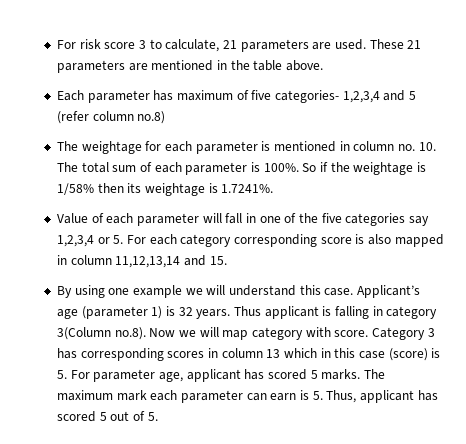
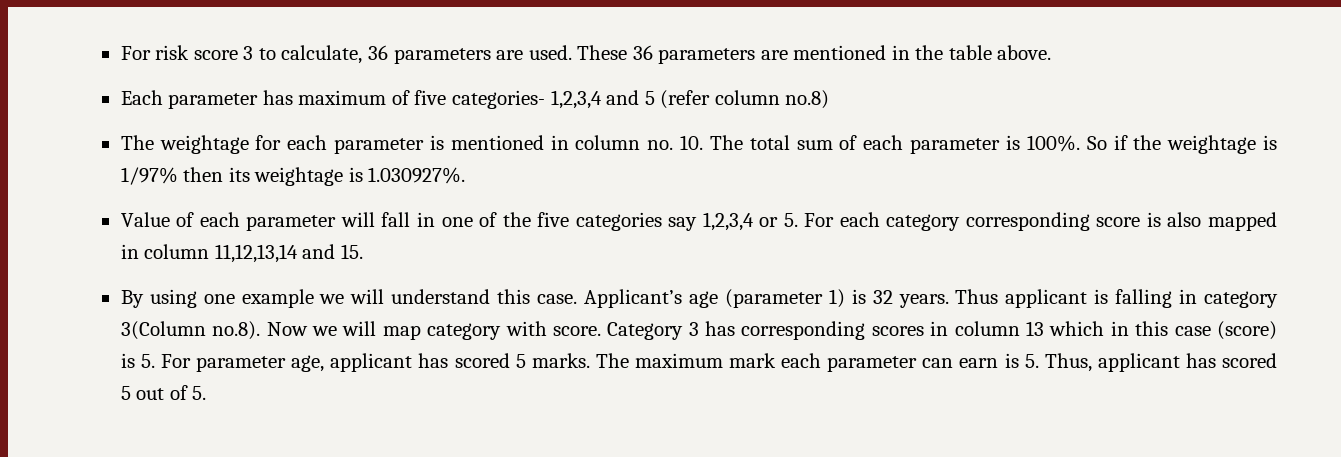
[222,40,237,49] 21 -> [368,45,389,60] 36
[407,40,422,49] 21 -> [632,45,653,60] 36
[57,183,95,195] 1/58% -> [120,167,178,185] 1/97%
[221,184,274,193] 1.7241%. -> [368,167,466,184] 1.030927%.

